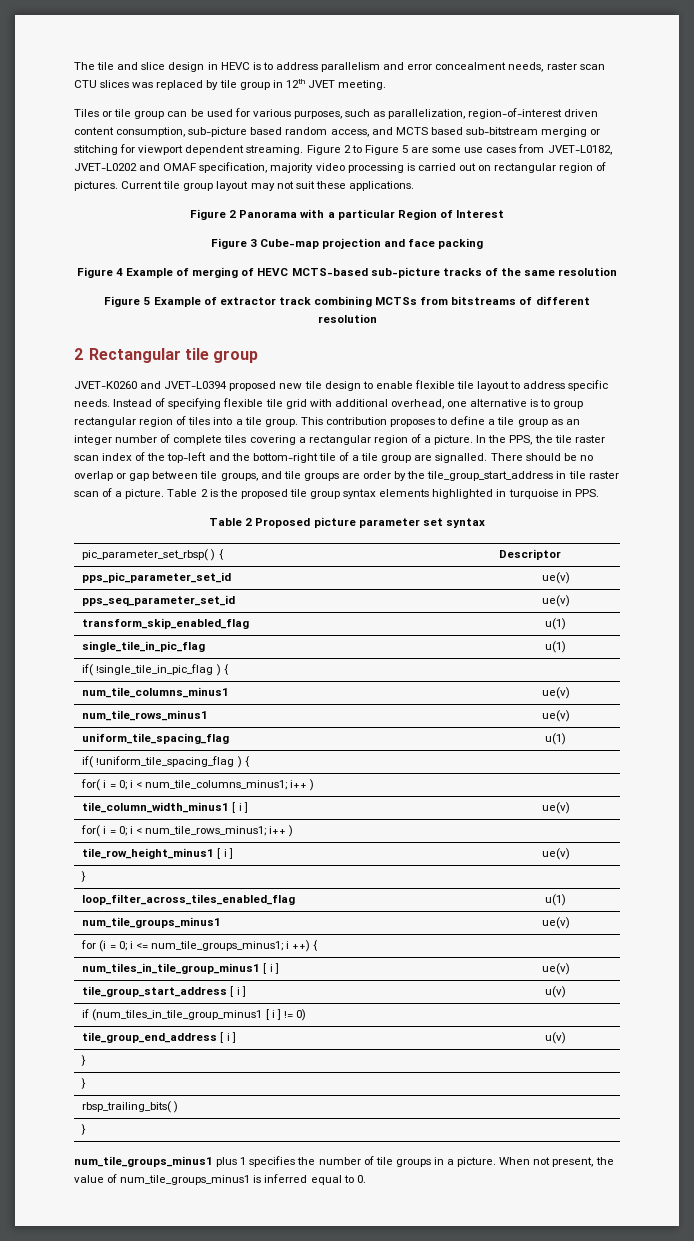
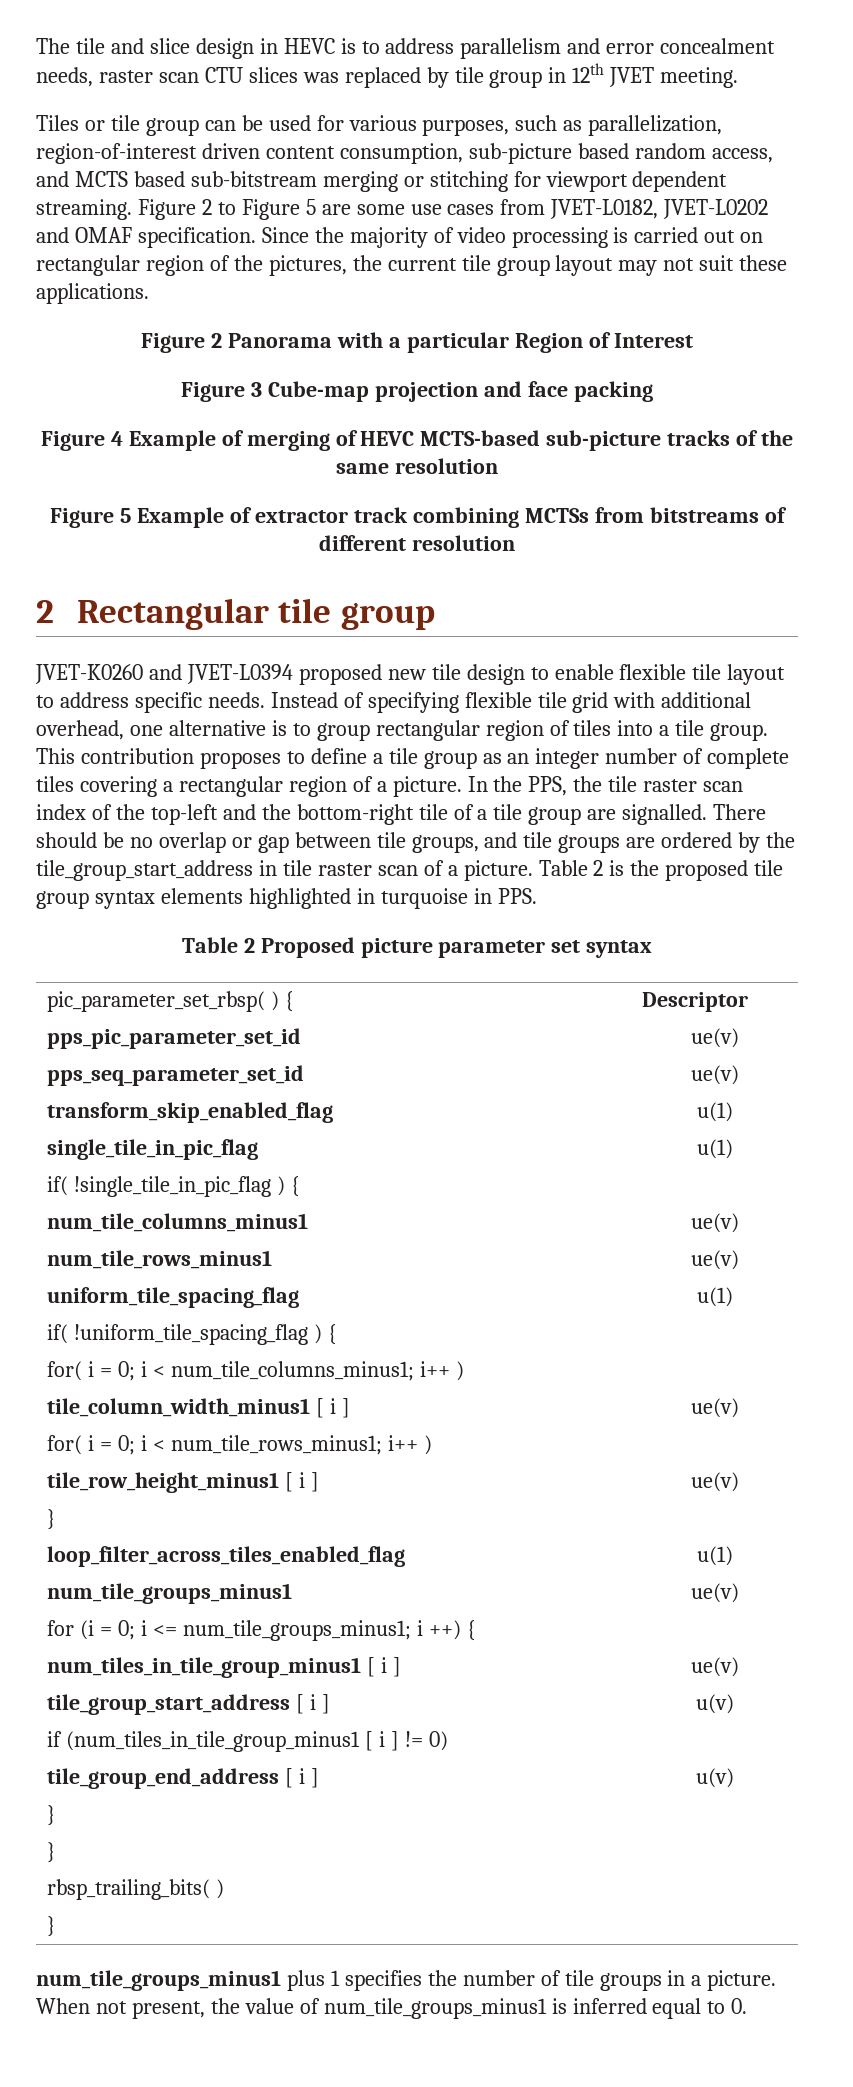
[199,162,314,173] specification, majority -> [137,227,454,248] specification. Since the majority of
[74,181,163,191] pictures. Current -> [233,255,457,276] the pictures, the current
[363,471,392,479] order -> [661,832,733,848] ordered

